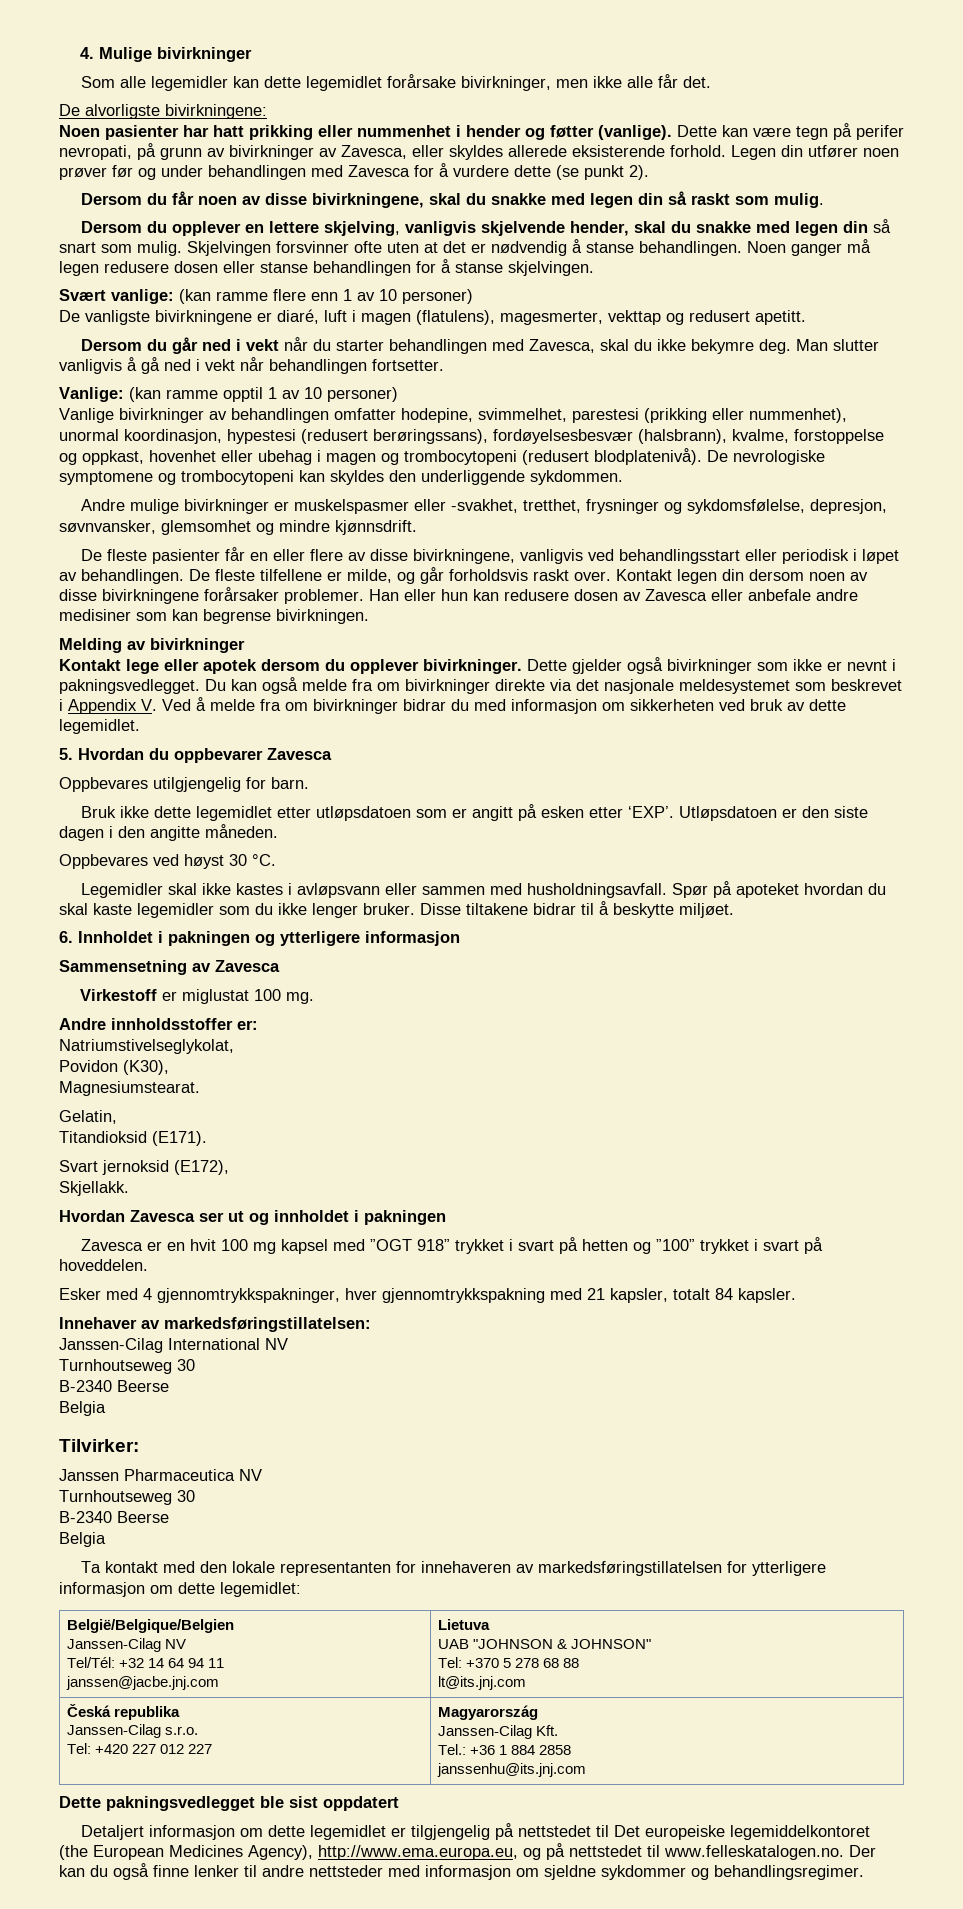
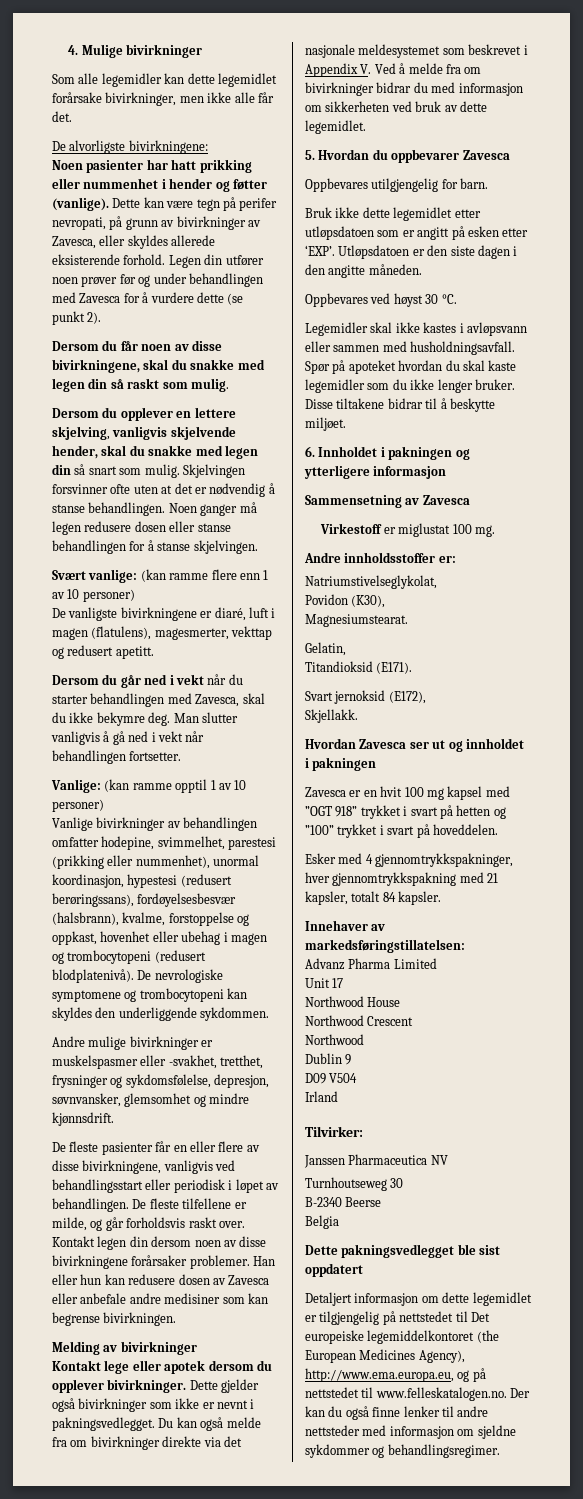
[59,1338,288,1353] [59,1359,195,1374] [59,1380,169,1392] [59,1401,106,1416] Janssen-Cilag International NV // Turnhoutseweg 30 // B-2340 Beerse // Belgia -> [305,958,437,970] [305,978,344,988] [305,996,401,1007] [305,1015,414,1026] [305,1034,364,1045] [305,1053,352,1065] [305,1073,358,1084] [305,1091,338,1102] Advanz Pharma Limited // Unit 17 // Northwood House // Northwood Crescent // Northwood // Dublin 9 // D09 V504 // Irland
[81,1561,827,1576] [59,1582,301,1597] [66,1619,234,1633] [66,1638,186,1652] [66,1657,224,1668] [65,1676,219,1690] [437,1619,490,1630] [437,1639,651,1649] [437,1657,579,1668] [437,1676,526,1690] [66,1704,180,1720] [66,1724,198,1738] [66,1743,212,1754] [437,1705,538,1720] [437,1725,558,1739] [437,1744,571,1755] [436,1763,586,1777] // Ta kontakt med den lokale representanten for innehaveren av markedsføringstillatelsen for ytterligere informasjon om dette legemidlet: // België/Belgique/Belgien // Janssen-Cilag NV // Tel/Tél: +32 14 64 94 11 // janssen@jacbe.jnj.com | Lietuva // UAB "JOHNSON & JOHNSON" // Tel: +370 5 278 68 88 // lt@its.jnj.com // Česká republika // Janssen-Cilag s.r.o. // Tel: +420 227 012 227 | Magyarország // Janssen-Cilag Kft. // Tel.: +36 1 884 2858 // janssenhu@its.jnj.com -> (339, 1222) none

